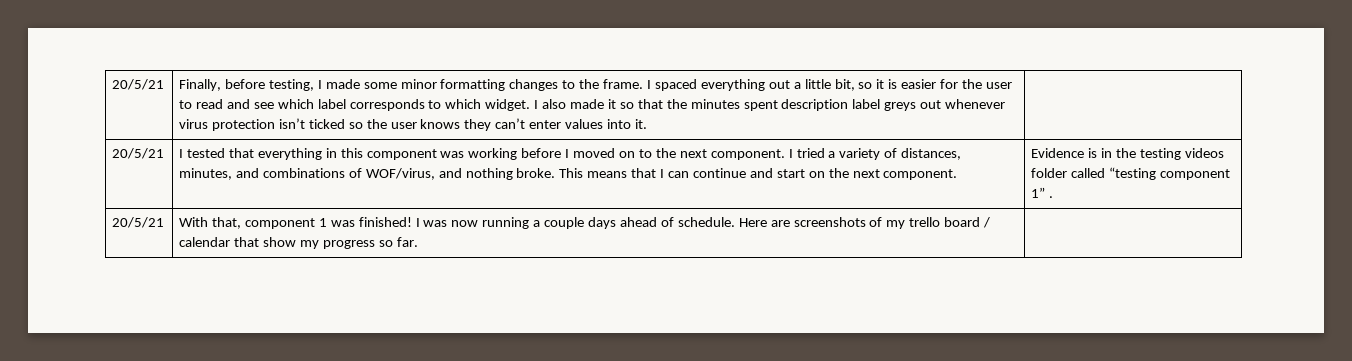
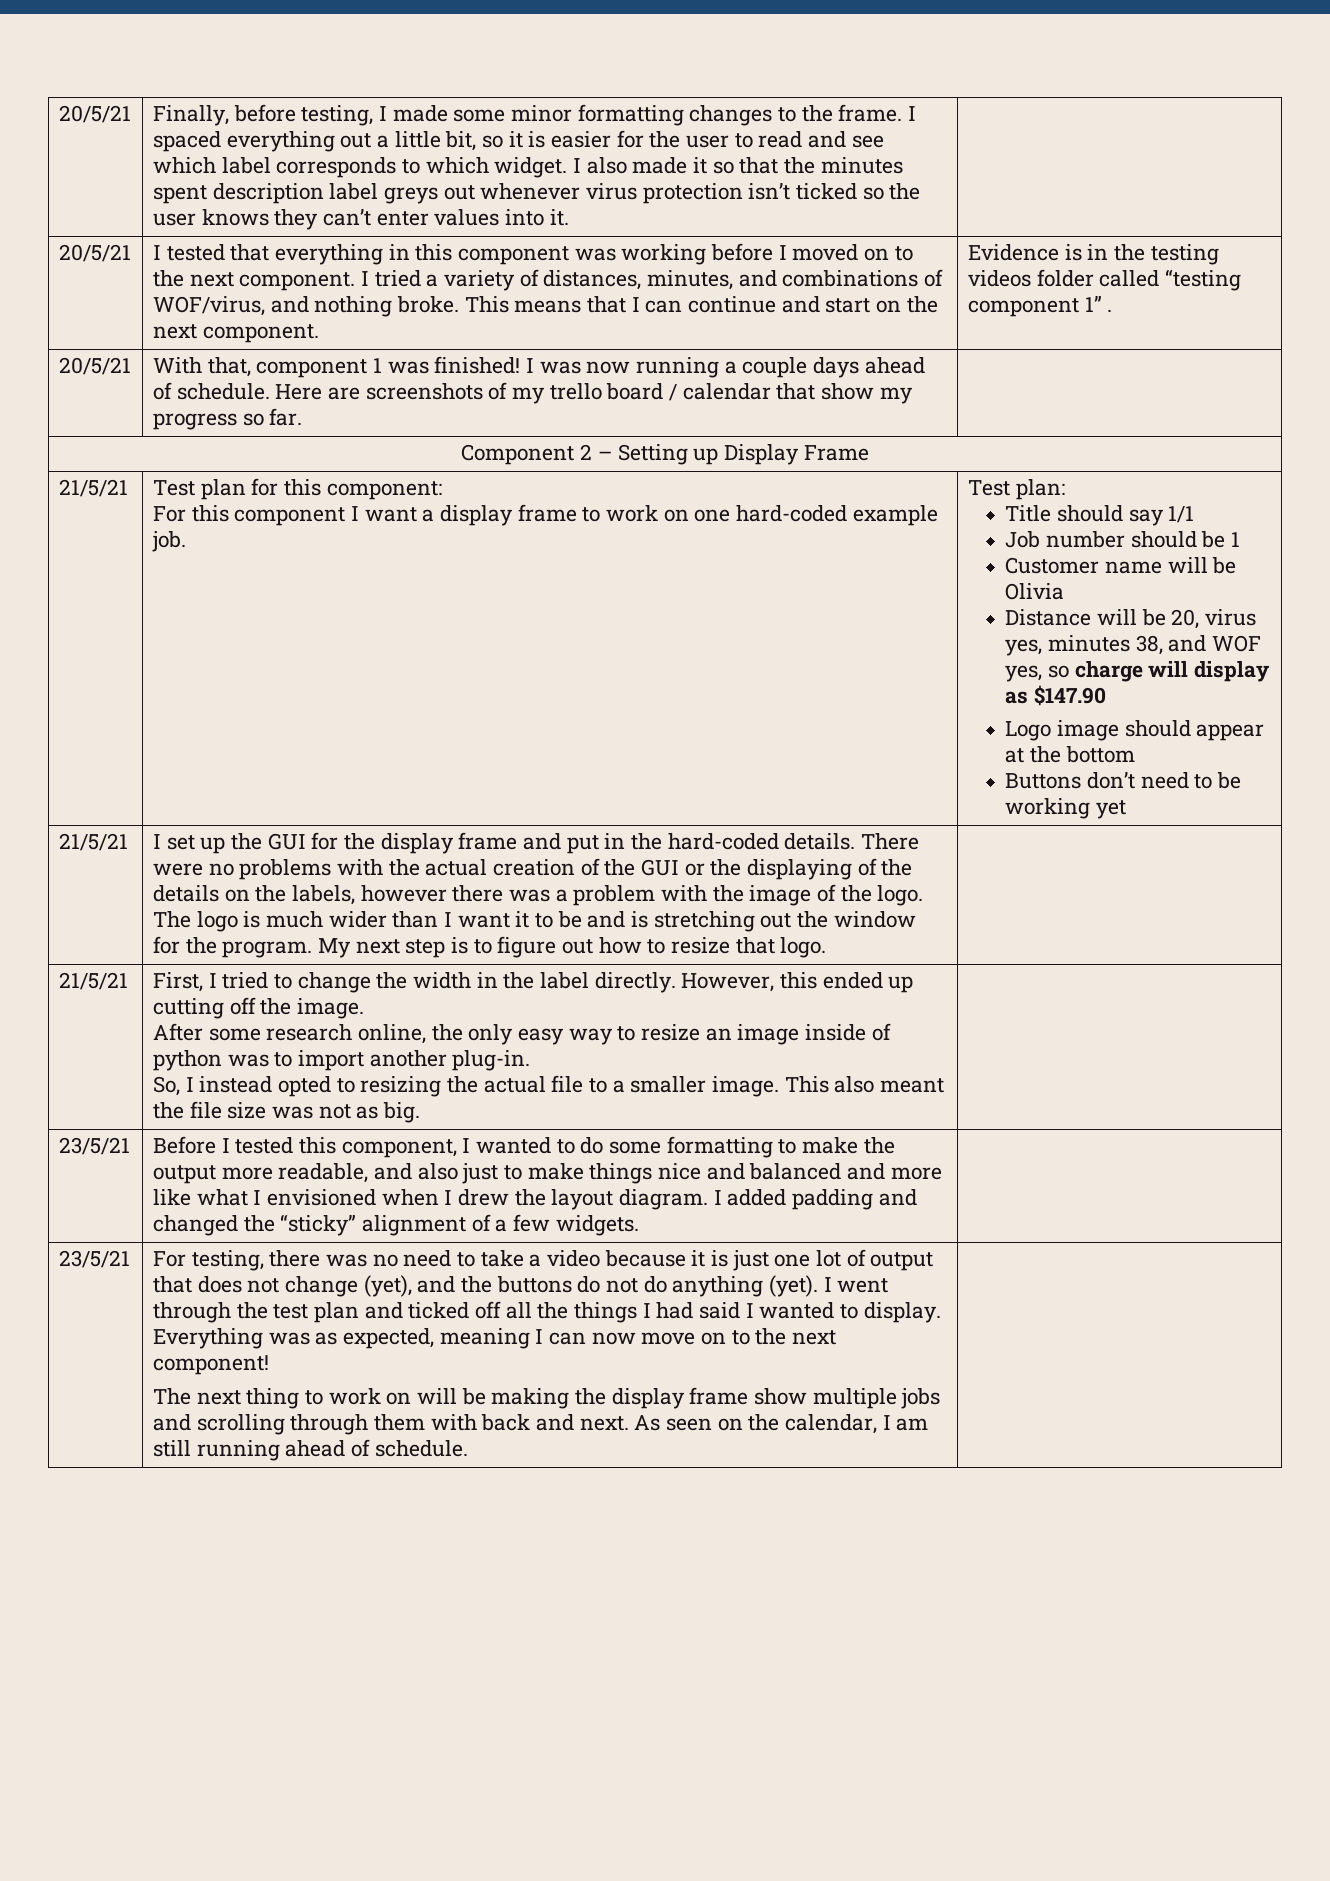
(418, 242) none -> [461,444,869,465] [58,479,128,497] [152,478,442,500] [152,504,938,526] [151,531,186,552] [967,479,1065,500] [1005,505,1195,526] [1005,531,1241,548] [1005,557,1237,574] [1005,583,1065,600] [1005,609,1257,629] [1005,635,1262,656] [1005,661,1271,682] [1005,685,1107,706] [1005,720,1265,741] [1005,746,1135,763] [1005,772,1242,789] [1005,798,1127,819] [58,833,128,851] [152,832,919,854] [152,858,913,880] [152,884,924,906] [152,911,916,932] [152,936,827,958] [58,972,128,990] [152,972,914,993] [152,997,364,1019] [152,1023,891,1045] [152,1050,531,1071] [152,1075,944,1097] [152,1101,420,1123] [58,1137,130,1155] [152,1136,895,1158] [152,1163,942,1184] [152,1189,917,1210] [152,1214,639,1236] [58,1250,130,1268] [152,1249,934,1271] [152,1275,889,1297] [152,1301,941,1323] [152,1328,836,1349] [152,1355,269,1375] [152,1387,941,1409] [152,1414,929,1435] [152,1439,468,1461] // Component 2 – Setting up Display Frame // 21/5/21 | Test plan for this component: // For this component I want a display frame to work on one hard-coded example job. | Test plan: // Title should say 1/1 // Job number should be 1 // Customer name will be Olivia // Distance will be 20, virus yes, minutes 38, and WOF yes, so charge will display as $147.90 // Logo image should appear at the bottom // Buttons don’t need to be working yet // 21/5/21 | I set up the GUI for the display frame and put in the hard-coded details. There were no problems with the actual creation of the GUI or the displaying of the details on the labels, however there was a problem with the image of the logo. The logo is much wider than I want it to be and is stretching out the window for the program. My next step is to figure out how to resize that logo. | // 21/5/21 | First, I tried to change the width in the label directly. However, this ended up cutting off the image. // After some research online, the only easy way to resize an image inside of python was to import another plug-in. // So, I instead opted to resizing the actual file to a smaller image. This also meant the file size was not as big. | // 23/5/21 | Before I tested this component, I wanted to do some formatting to make the output more readable, and also just to make things nice and balanced and more like what I envisioned when I drew the layout diagram. I added padding and changed the “sticky” alignment of a few widgets. | // 23/5/21 | For testing, there was no need to take a video because it is just one lot of output that does not change (yet), and the buttons do not do anything (yet). I went through the test plan and ticked off all the things I had said I wanted to display. Everything was as expected, meaning I can now move on to the next component! // The next thing to work on will be making the display frame show multiple jobs and scrolling through them with back and next. As seen on the calendar, I am still running ahead of schedule. |

